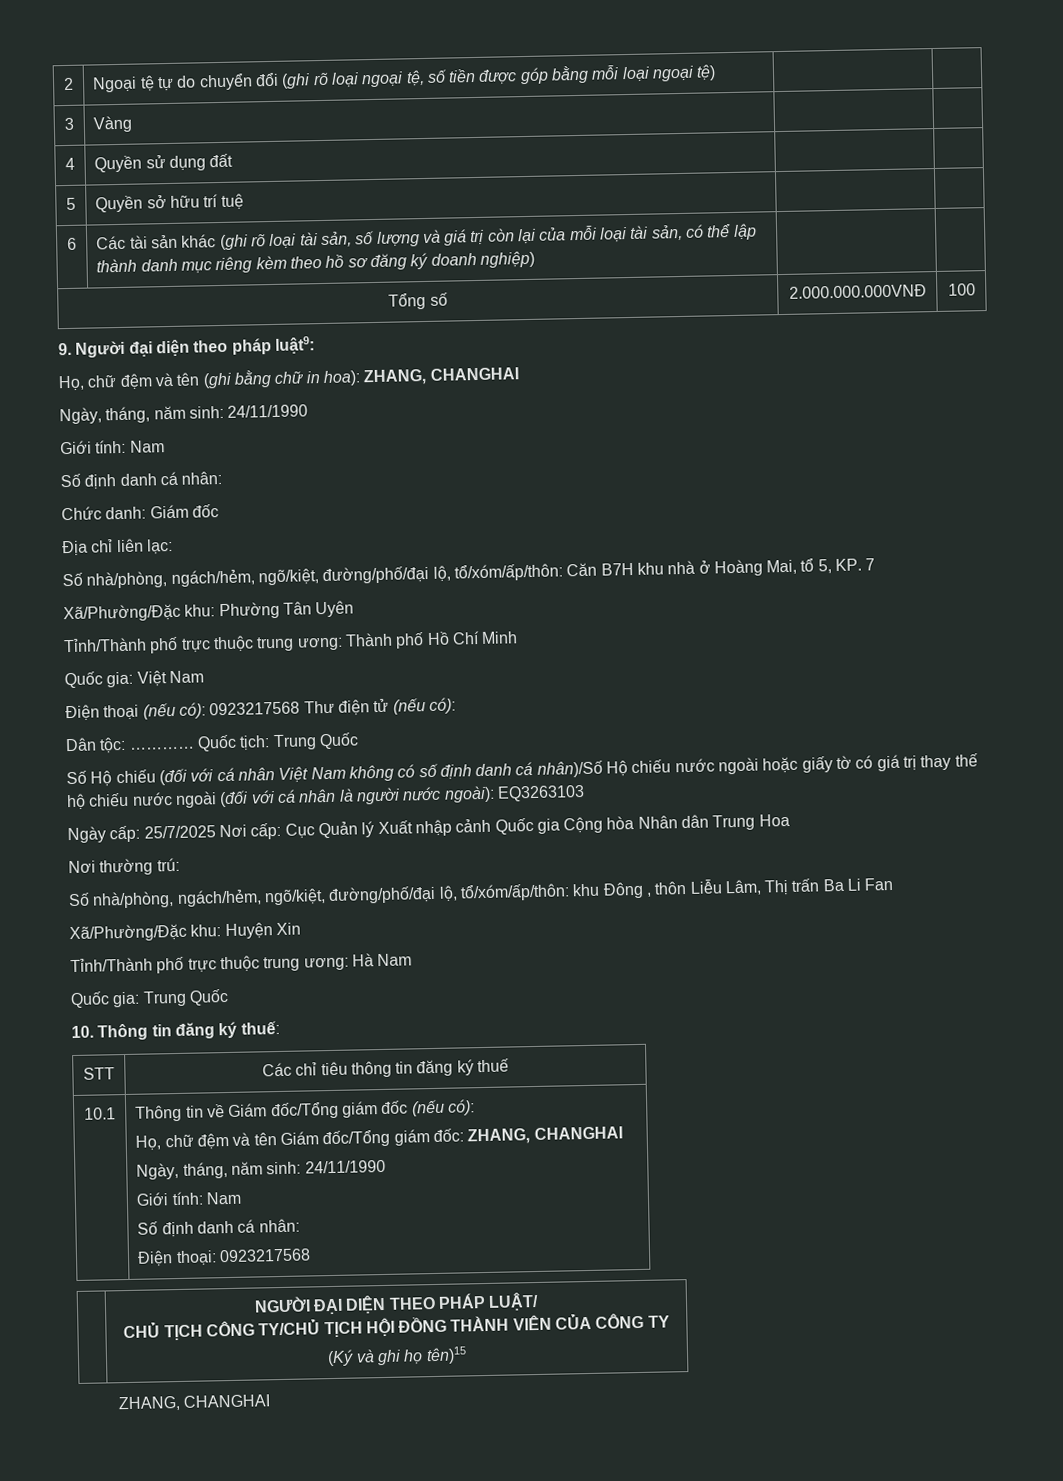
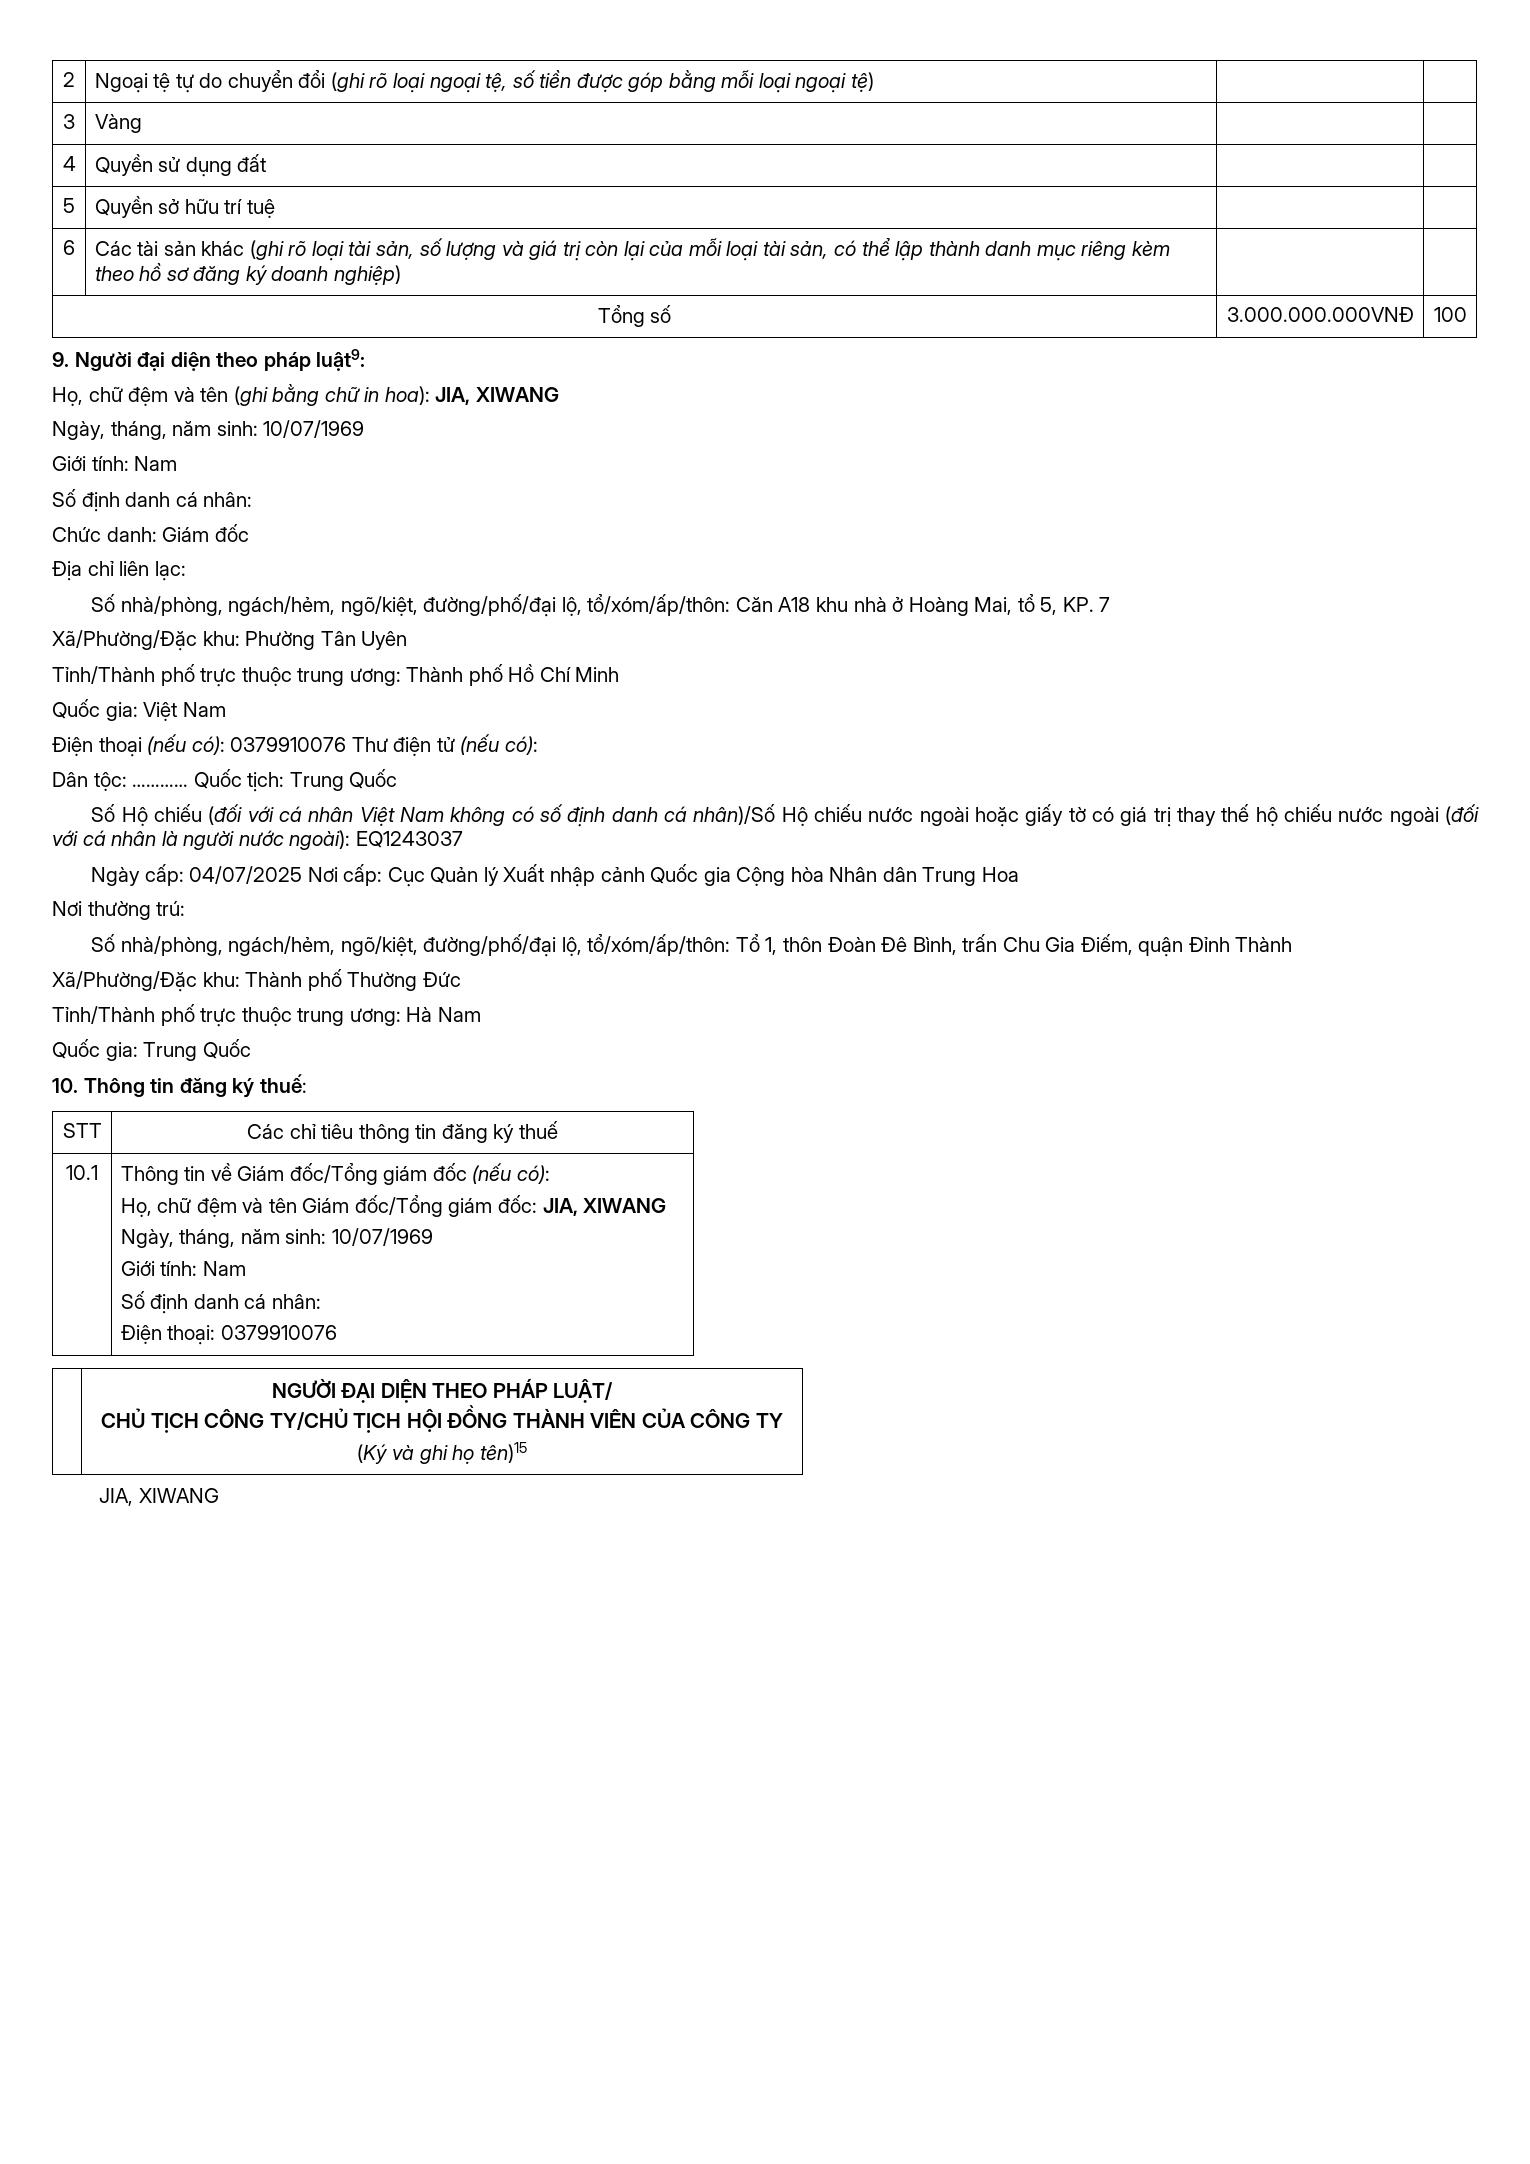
[788,284,927,299] 2.000.000.000VNĐ -> [1226,307,1414,322] 3.000.000.000VNĐ
[363,367,519,386] [59,404,309,425] ZHANG, CHANGHAI // Ngày, tháng, năm sinh: 24/11/1990 -> [435,387,559,405] [52,420,365,440] JIA, XIWANG // Ngày, tháng, năm sinh: 10/07/1969
[600,562,634,576] B7H -> [778,597,811,612] A18
[209,701,301,716] 0923217568 -> [230,737,347,752] 0379910076
[496,784,585,802] EQ3263103 -> [355,831,463,848] EQ1243037
[143,825,216,839] 25/7/2025 -> [189,866,303,884] 04/07/2025
[572,877,894,899] [69,922,301,943] khu Đông , thôn Liễu Lâm, Thị trấn Ba Li Fan // Xã/Phường/Đặc khu: Huyện Xin -> [735,934,1293,957] [52,969,461,992] Tổ 1, thôn Đoàn Đê Bình, trấn Chu Gia Điếm, quận Đỉnh Thành // Xã/Phường/Đặc khu: Thành phố Thường Đức
[467,1126,623,1145] [136,1159,386,1180] ZHANG, CHANGHAI // Ngày, tháng, năm sinh: 24/11/1990 -> [542,1198,667,1216] [120,1228,433,1248] JIA, XIWANG // Ngày, tháng, năm sinh: 10/07/1969
[218,1248,311,1263] 0923217568 -> [220,1325,337,1340] 0379910076
[117,1394,271,1412] ZHANG, CHANGHAI -> [99,1488,219,1506] JIA, XIWANG

